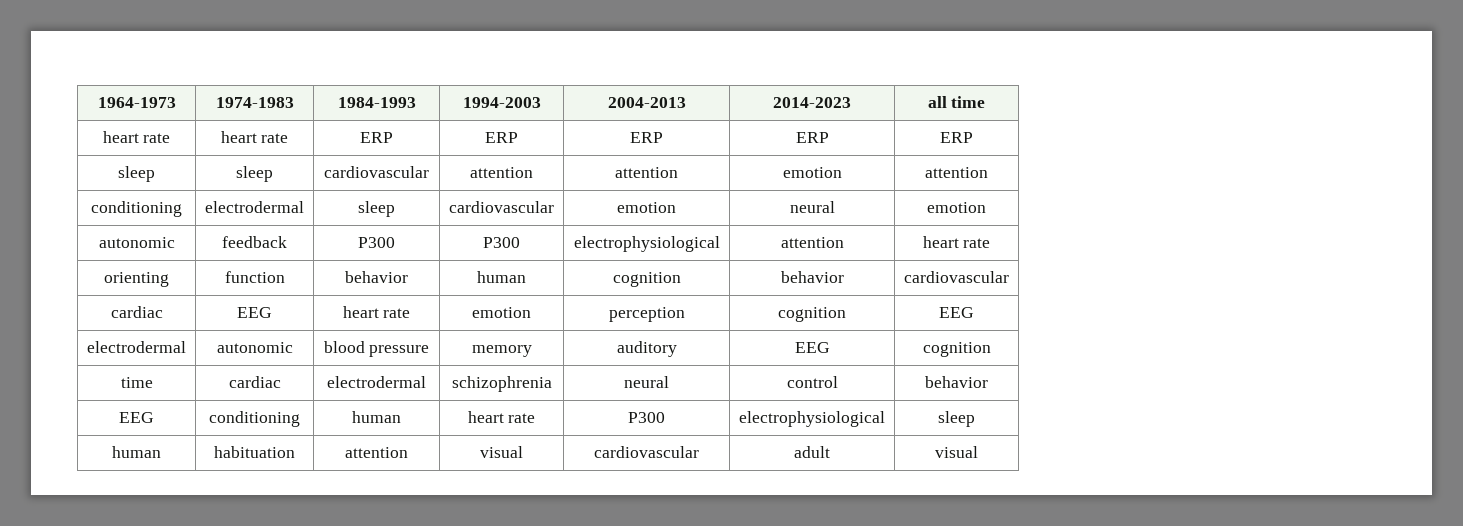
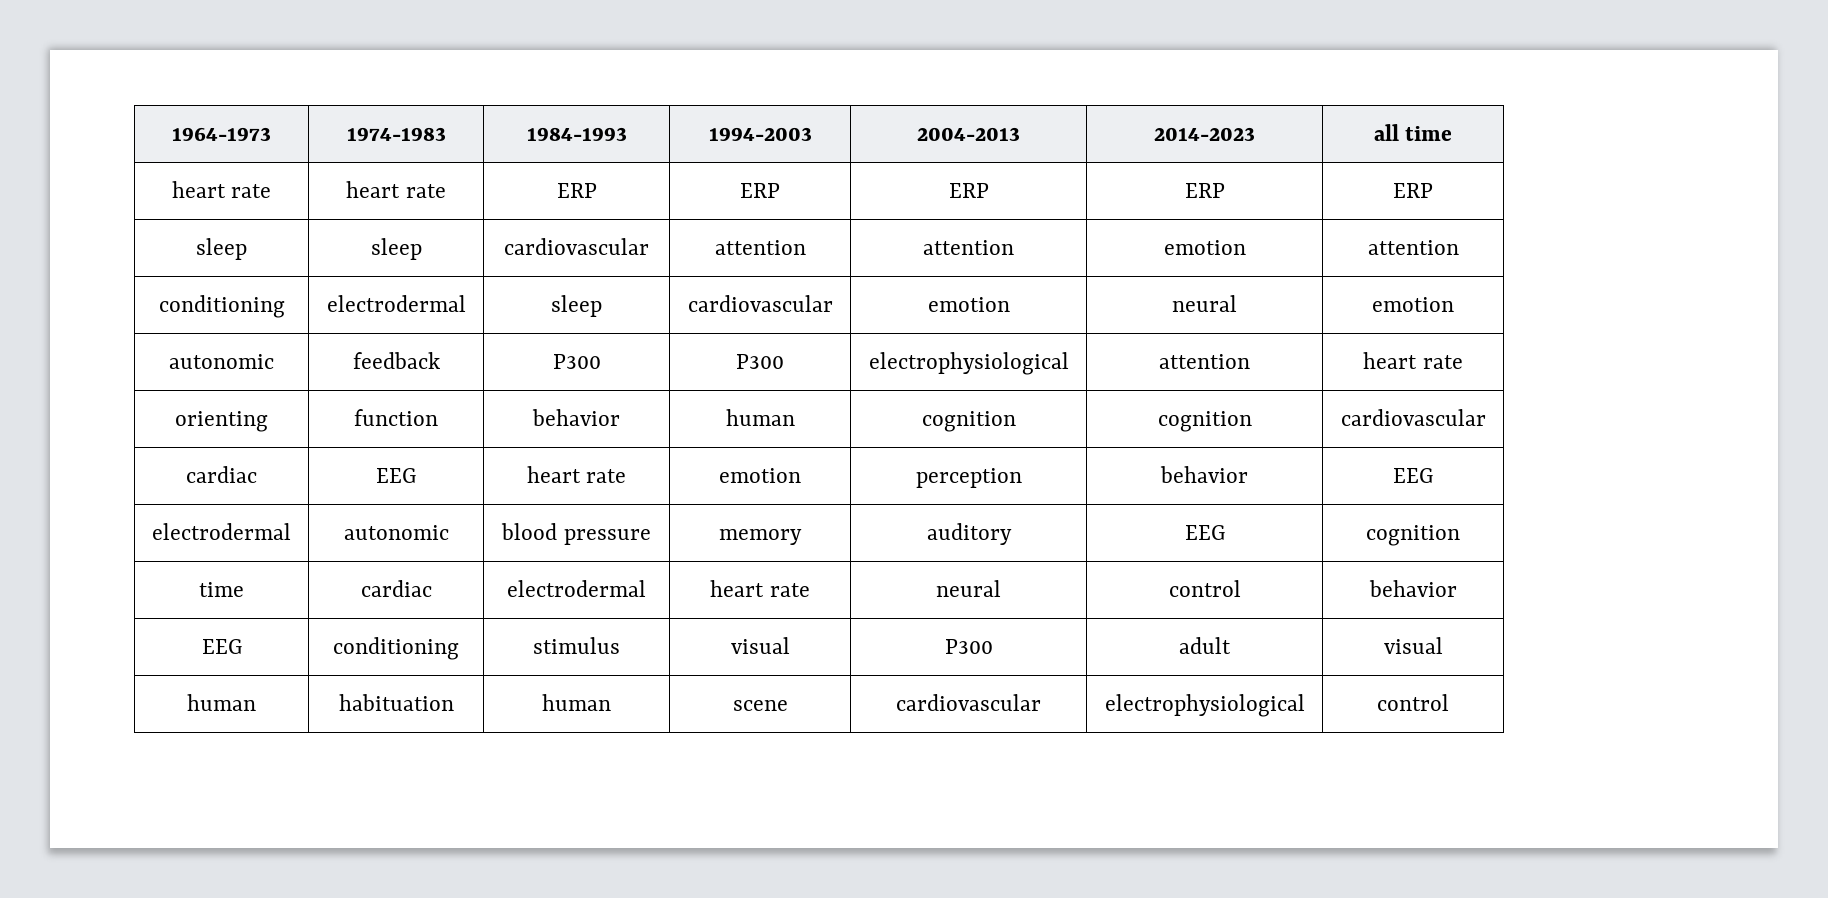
[780,271,844,283] behavior -> [1157,411,1252,432] cognition
[778,307,846,322] cognition -> [1160,466,1248,483] behavior
[451,376,552,392] schizophrenia -> [710,580,810,597] heart rate
[352,411,401,423] [467,411,536,423] [628,412,665,423] [739,411,885,427] [938,411,975,427] human | heart rate | P300 | electrophysiological | sleep -> [533,637,620,654] [730,637,790,654] [944,639,993,654] [1179,637,1231,654] [1383,637,1443,654] stimulus | visual | P300 | adult | visual
[345,447,408,458] [480,446,523,458] [594,446,699,458] [794,446,830,458] [935,446,978,458] attention | visual | cardiovascular | adult | visual -> [542,694,611,711] [732,700,788,711] [896,694,1041,711] [1104,694,1305,717] [1377,694,1449,711] human | scene | cardiovascular | electrophysiological | control

